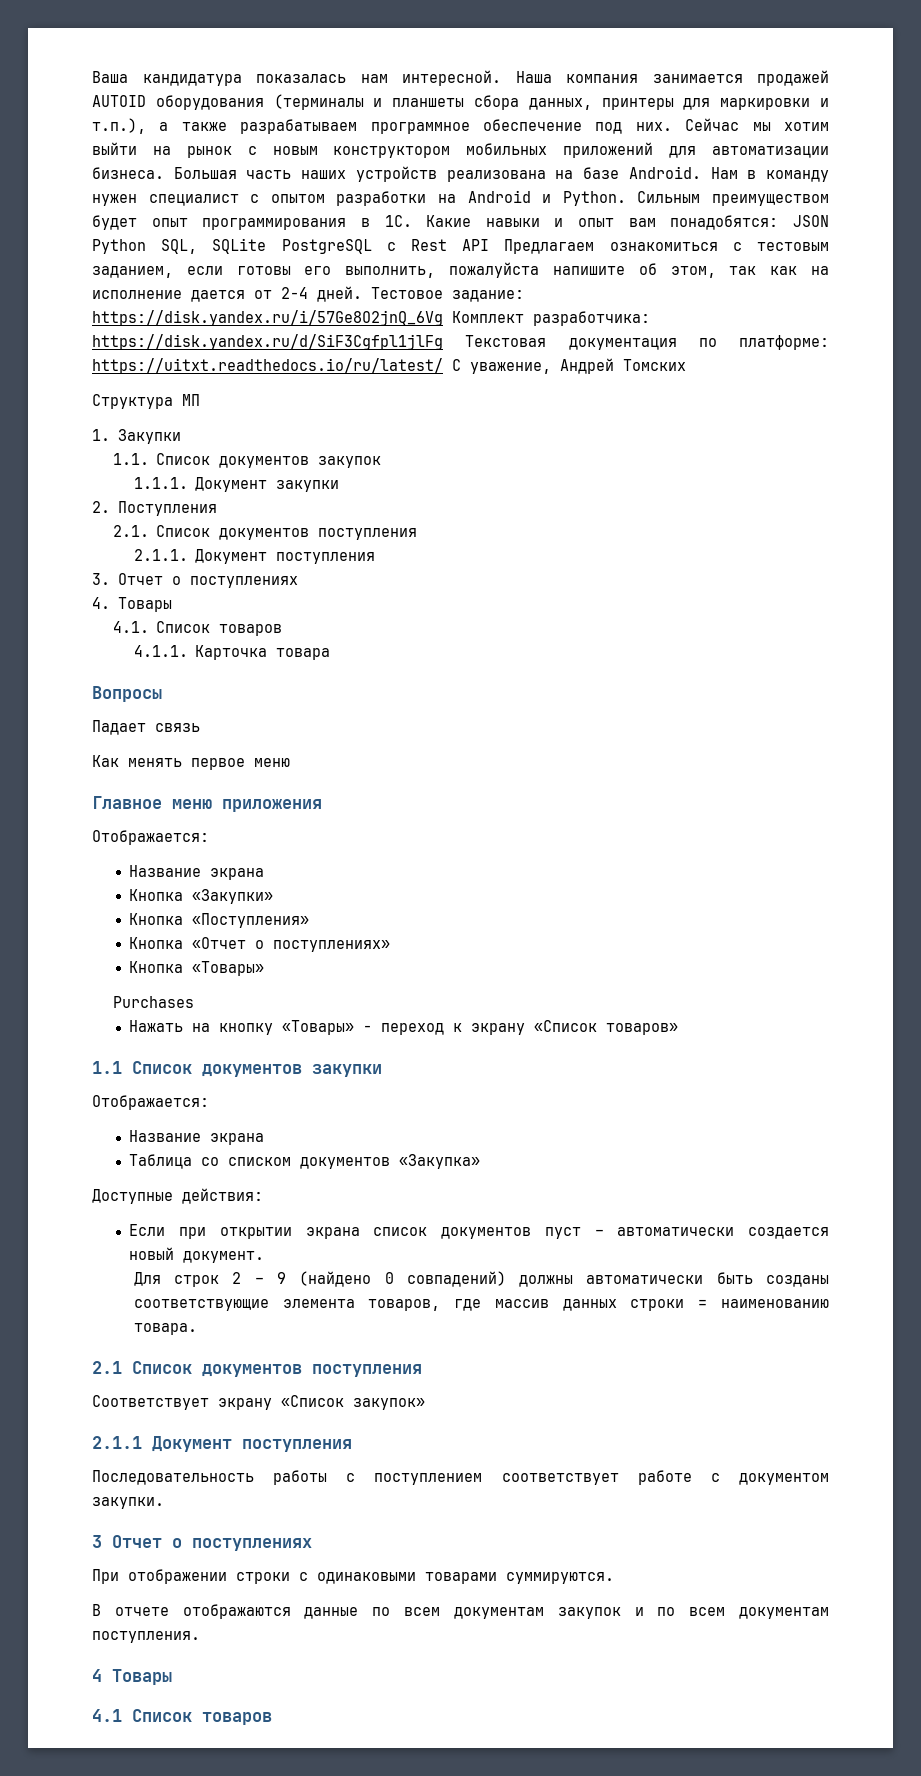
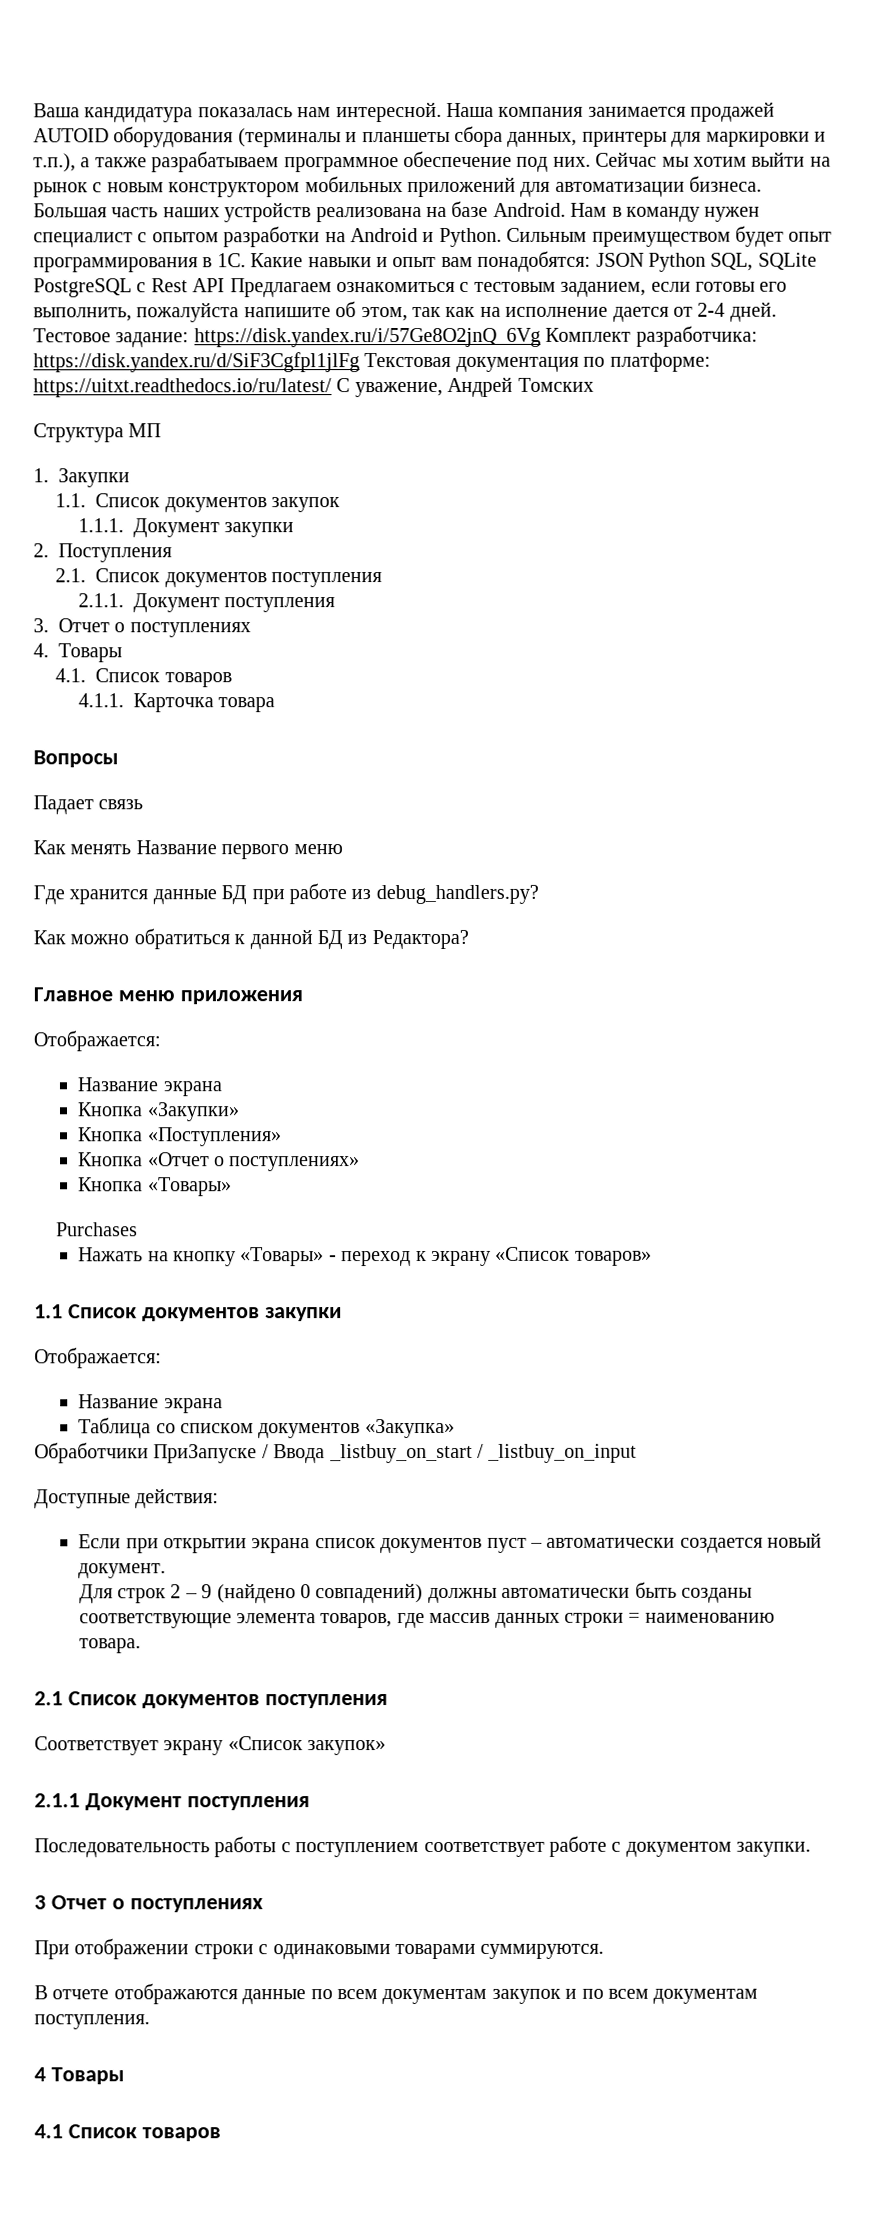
[191,758,290,770] первое меню -> [135,840,343,860] [33,883,539,905] [33,928,469,950] Название первого меню // Где хранится данные БД при работе из debug_handlers.py? // Как можно обратиться к данной БД из Редактора?
(481, 1161) none -> [34,1442,638,1464] // Обработчики ПриЗапуске / Ввода _listbuy_on_start / _listbuy_on_input

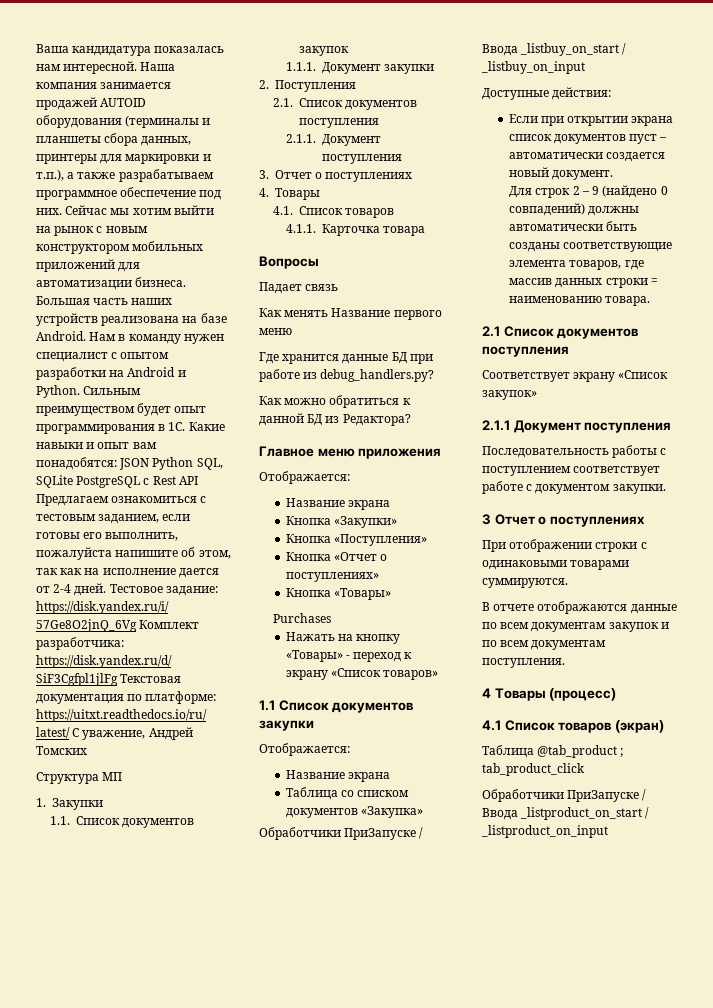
(125, 2076) none -> [549,688,617,701] (процесс)
(221, 2134) none -> [614,720,664,733] [482,745,624,758] [482,763,585,776] [482,789,647,802] [482,807,650,820] [481,825,608,838] (экран) // Таблица @tab_product ; tab_product_click // Обработчики ПриЗапуске / Ввода _listproduct_on_start / _listproduct_on_input

